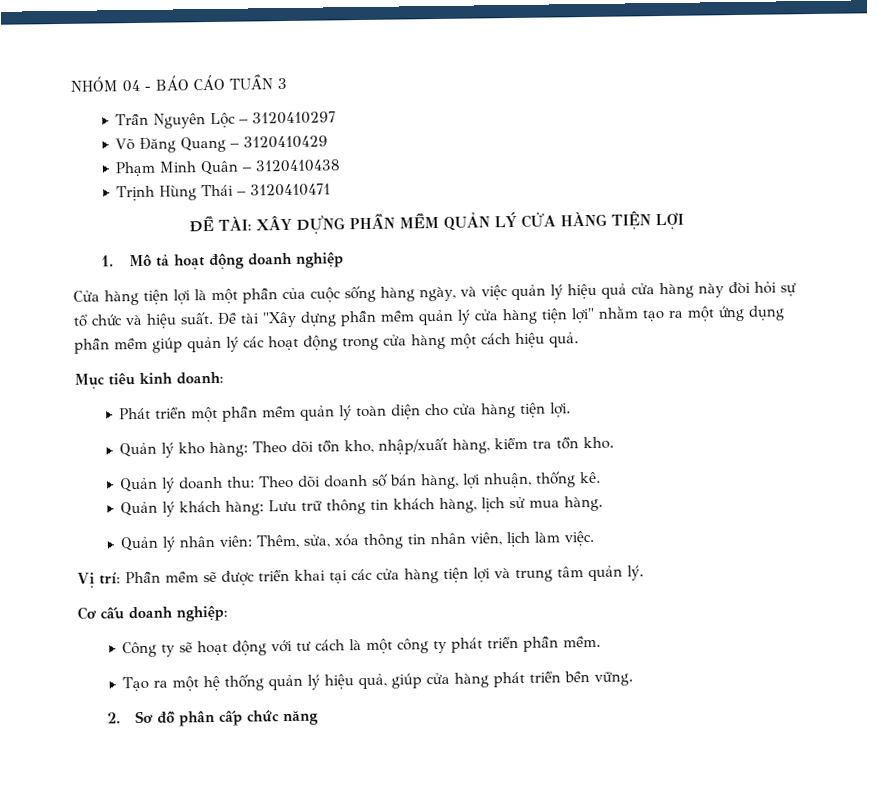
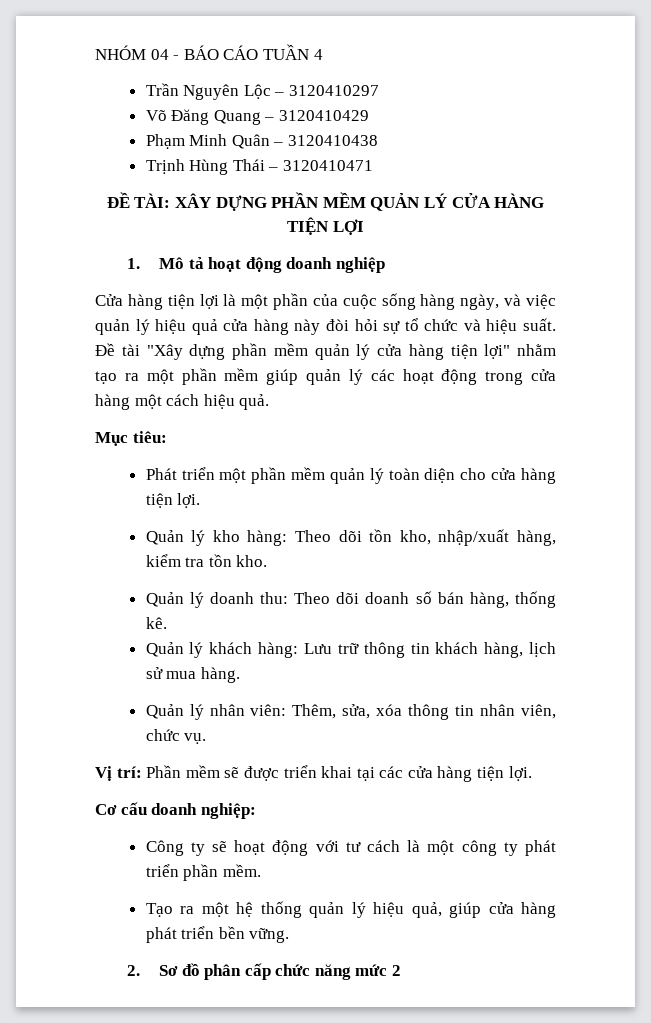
[277,77,287,90] 3 -> [313,49,323,60] 4
[718,305,785,322] ứng dụng -> (174, 376) none
[108,371,224,386] tiêu kinh doanh: -> [132,431,167,443] tiêu:
[463,472,533,489] lợi nhuận, -> (509, 600) none
[506,530,595,548] lịch làm việc. -> [145,729,207,744] chức vụ.
[473,565,644,583] lợi và trung tâm quản lý. -> [508,766,532,781] lợi.
(319, 718) none -> [355,964,402,976] mức 2

